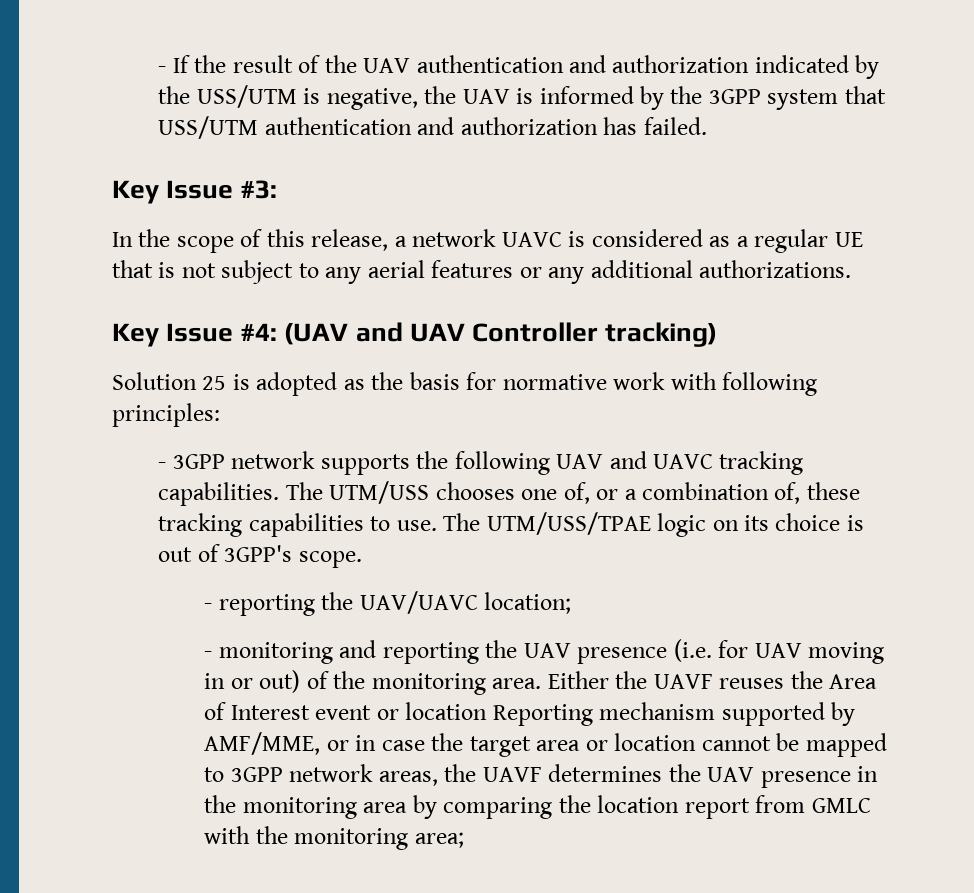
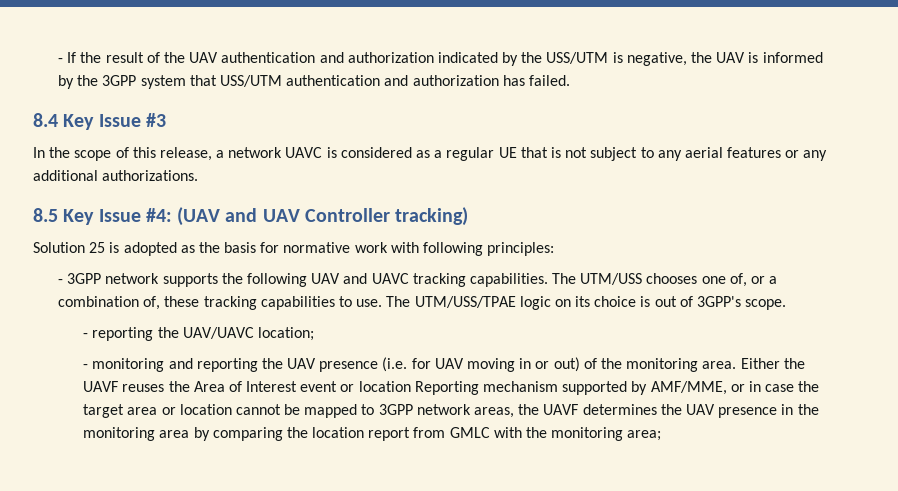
[112,180,278,204] Key Issue #3: -> [33,113,166,130] 8.4 Key Issue #3
(852, 269) none -> [33,208,58,222] 8.5

